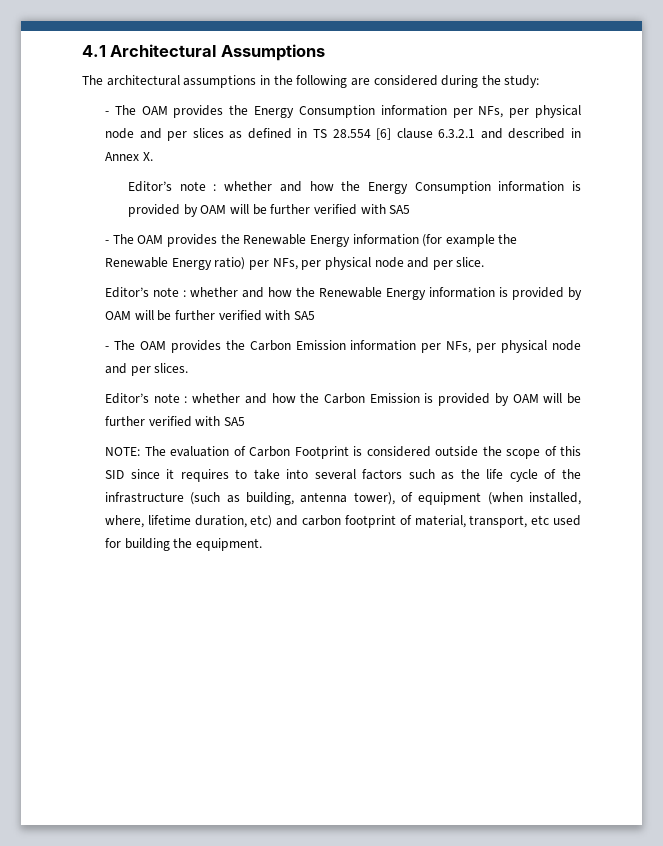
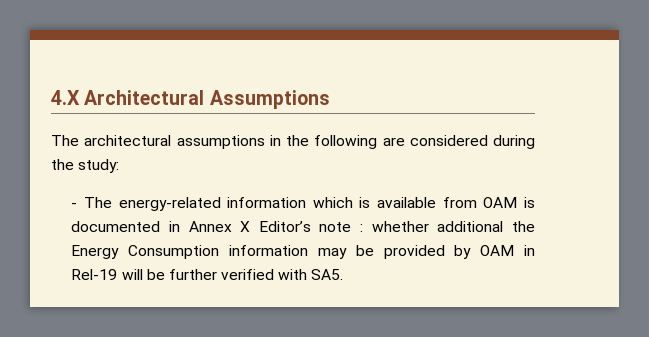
[82,45,106,57] 4.1 -> [51,90,80,105] 4.X
[141,105,581,118] [105,128,582,141] [105,152,153,161] [128,181,581,194] [128,204,411,217] [105,234,518,247] [105,257,485,270] [105,287,583,300] [105,310,315,321] [105,340,581,353] [105,363,189,376] [105,393,581,406] [105,416,245,427] [105,446,582,459] [105,469,582,482] [105,492,581,505] [105,515,582,528] [105,538,262,551] OAM provides the Energy Consumption information per NFs, per physical node and per slices as defined in TS 28.554 [6] clause 6.3.2.1 and described in Annex X. // Editor’s note : whether and how the Energy Consumption information is provided by OAM will be further verified with SA5 // - The OAM provides the Renewable Energy information (for example the Renewable Energy ratio) per NFs, per physical node and per slice. // Editor’s note : whether and how the Renewable Energy information is provided by OAM will be further verified with SA5 // - The OAM provides the Carbon Emission information per NFs, per physical node and per slices. // Editor’s note : whether and how the Carbon Emission is provided by OAM will be further verified with SA5 // NOTE: The evaluation of Carbon Footprint is considered outside the scope of this SID since it requires to take into several factors such as the life cycle of the infrastructure (such as building, antenna tower), of equipment (when installed, where, lifetime duration, etc) and carbon footprint of material, transport, etc used for building the equipment. -> [118,197,535,211] [71,221,535,232] [71,245,535,259] [71,269,344,280] energy-related information which is available from OAM is documented in Annex X Editor’s note : whether additional the Energy Consumption information may be provided by OAM in Rel-19 will be further verified with SA5.

